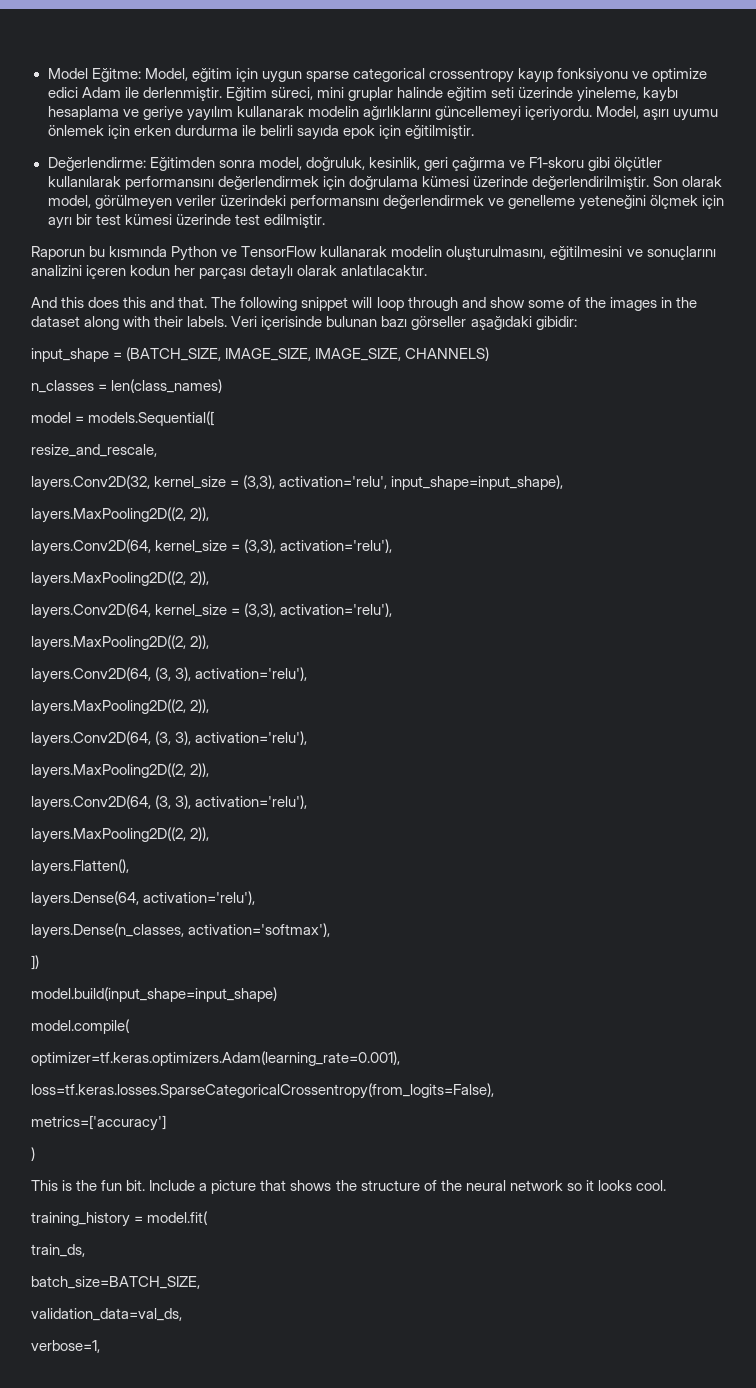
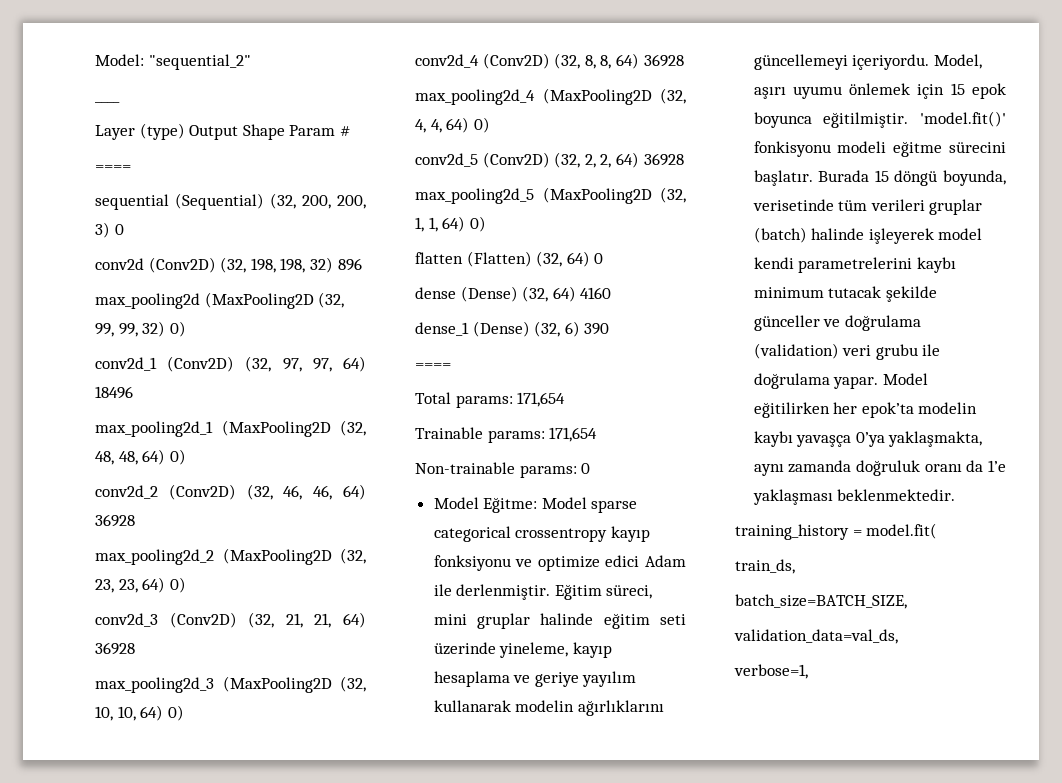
[47,68,302,83] Model Eğitme: Model, eğitim için uygun -> [95,54,251,70] [95,101,120,103] [95,123,351,140] [95,165,131,171] [95,193,366,210] [95,222,124,238] [95,257,362,273] [95,292,345,309] [95,321,186,337] [95,356,366,372] [95,386,133,399] [95,420,366,437] [95,449,186,465] [95,484,367,500] [95,514,135,527] [95,548,366,565] [95,577,186,593] [95,612,366,628] [95,642,135,655] [95,676,366,693] [95,705,184,721] [415,53,684,69] [415,88,686,105] [415,117,490,133] [415,152,684,168] [415,187,686,204] [415,216,486,232] [415,251,604,267] [415,286,612,302] [415,321,610,337] [415,363,451,369] [415,392,566,408] [415,427,598,443] [415,462,591,478] [433,497,587,513] Model: "sequential_2" // ____ // Layer (type) Output Shape Param # // ==== // sequential (Sequential) (32, 200, 200, 3) 0 // conv2d (Conv2D) (32, 198, 198, 32) 896 // max_pooling2d (MaxPooling2D (32, 99, 99, 32) 0) // conv2d_1 (Conv2D) (32, 97, 97, 64) 18496 // max_pooling2d_1 (MaxPooling2D (32, 48, 48, 64) 0) // conv2d_2 (Conv2D) (32, 46, 46, 64) 36928 // max_pooling2d_2 (MaxPooling2D (32, 23, 23, 64) 0) // conv2d_3 (Conv2D) (32, 21, 21, 64) 36928 // max_pooling2d_3 (MaxPooling2D (32, 10, 10, 64) 0) // conv2d_4 (Conv2D) (32, 8, 8, 64) 36928 // max_pooling2d_4 (MaxPooling2D (32, 4, 4, 64) 0) // conv2d_5 (Conv2D) (32, 2, 2, 64) 36928 // max_pooling2d_5 (MaxPooling2D (32, 1, 1, 64) 0) // flatten (Flatten) (32, 64) 0 // dense (Dense) (32, 64) 4160 // dense_1 (Dense) (32, 6) 390 // ==== // Total params: 171,654 // Trainable params: 171,654 // Non-trainable params: 0 // Model Eğitme: Model
[643,87,679,102] kaybı -> [572,642,612,658] kayıp
[133,125,474,140] [47,157,663,171] [47,176,722,190] [47,195,724,210] [47,214,325,229] [31,246,716,261] [31,265,428,280] [31,297,697,311] [31,316,577,330] [31,347,490,362] [31,379,223,393] [31,411,215,426] [31,444,157,457] [31,475,564,491] [31,507,210,523] [31,539,393,555] [31,571,210,587] [31,603,393,619] [31,635,210,651] [31,667,308,683] [31,699,210,715] [31,731,308,747] [31,763,210,779] [31,795,308,811] [31,827,210,843] [31,859,129,875] [31,891,256,907] [31,923,331,939] [31,955,39,970] [31,987,277,1002] [31,1019,130,1034] [31,1051,400,1066] [31,1083,494,1099] [31,1115,166,1131] [31,1147,35,1161] [31,1180,666,1194] erken durdurma ile belirli sayıda epok için eğitilmiştir. // Değerlendirme: Eğitimden sonra model, doğruluk, kesinlik, geri çağırma ve F1-skoru gibi ölçütler kullanılarak performansını değerlendirmek için doğrulama kümesi üzerinde değerlendirilmiştir. Son olarak model, görülmeyen veriler üzerindeki performansını değerlendirmek ve genelleme yeteneğini ölçmek için ayrı bir test kümesi üzerinde test edilmiştir. // Raporun bu kısmında Python ve TensorFlow kullanarak modelin oluşturulmasını, eğitilmesini ve sonuçlarını analizini içeren kodun her parçası detaylı olarak anlatılacaktır. // And this does this and that. The following snippet will loop through and show some of the images in the dataset along with their labels. Veri içerisinde bulunan bazı görseller aşağıdaki gibidir: // input_shape = (BATCH_SIZE, IMAGE_SIZE, IMAGE_SIZE, CHANNELS) // n_classes = len(class_names) // model = models.Sequential([ // resize_and_rescale, // layers.Conv2D(32, kernel_size = (3,3), activation='relu', input_shape=input_shape), // layers.MaxPooling2D((2, 2)), // layers.Conv2D(64, kernel_size = (3,3), activation='relu'), // layers.MaxPooling2D((2, 2)), // layers.Conv2D(64, kernel_size = (3,3), activation='relu'), // layers.MaxPooling2D((2, 2)), // layers.Conv2D(64, (3, 3), activation='relu'), // layers.MaxPooling2D((2, 2)), // layers.Conv2D(64, (3, 3), activation='relu'), // layers.MaxPooling2D((2, 2)), // layers.Conv2D(64, (3, 3), activation='relu'), // layers.MaxPooling2D((2, 2)), // layers.Flatten(), // layers.Dense(64, activation='relu'), // layers.Dense(n_classes, activation='softmax'), // ]) // model.build(input_shape=input_shape) // model.compile( // optimizer=tf.keras.optimizers.Adam(learning_rate=0.001), // loss=tf.keras.losses.SparseCategoricalCrossentropy(from_logits=False), // metrics=['accuracy'] // ) // This is the fun bit. Include a picture that shows the structure of the neural network so it looks cool. -> [950,83,1006,99] [753,111,1006,128] [753,141,1006,157] [753,170,1006,186] [752,199,983,215] [753,227,983,244] [753,257,956,273] [753,286,937,302] [753,315,921,331] [753,343,941,360] [753,373,928,389] [753,402,978,418] [753,431,983,447] [753,460,1006,476] [752,489,956,505] 15 epok boyunca eğitilmiştir. 'model.fit()' fonkisyonu modeli eğitme sürecini başlatır. Burada 15 döngü boyunda, verisetinde tüm verileri gruplar (batch) halinde işleyerek model kendi parametrelerini kaybı minimum tutacak şekilde günceller ve doğrulama (validation) veri grubu ile doğrulama yapar. Model eğitilirken her epok’ta modelin kaybı yavaşça 0’ya yaklaşmakta, aynı zamanda doğruluk oranı da 1’e yaklaşması beklenmektedir.

